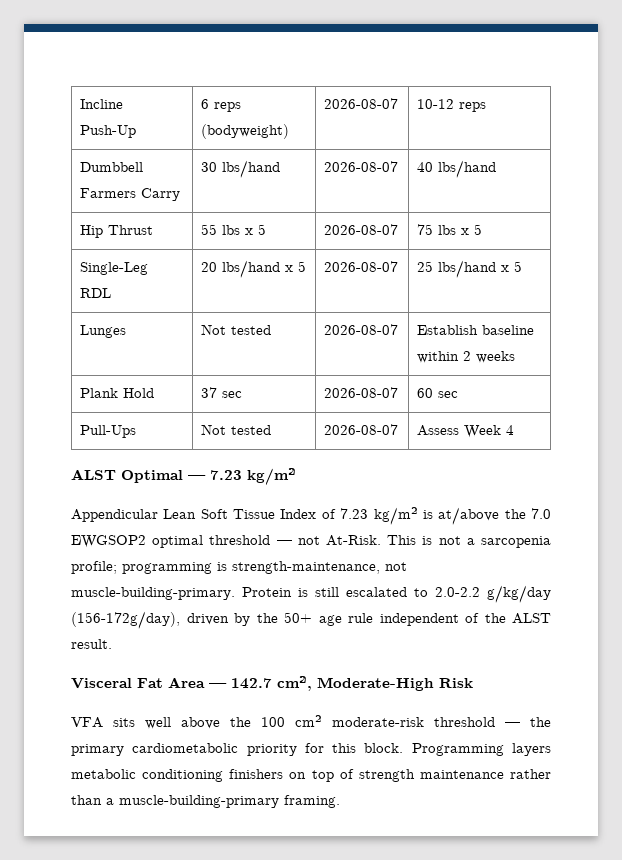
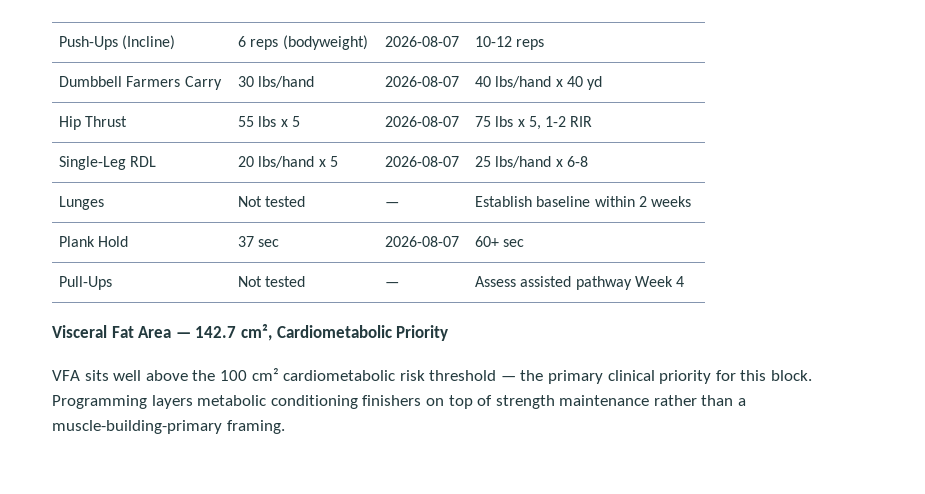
[80,99,124,109] [80,125,137,138] Incline Push-Up -> [59,35,176,50] Push-Ups (Incline)
(497, 169) none -> [555,76,603,90] x 40 yd
[474,224,483,235] 5 -> [528,116,593,130] 5, 1-2 RIR
[514,261,523,272] 5 -> [566,156,588,167] 6-8
[324,324,399,335] 2026-08-07 -> [385,202,400,207] —
[417,388,434,398] 60 -> [475,236,500,247] 60+
[324,424,399,435] 2026-08-07 -> [385,282,400,287] —
(460, 430) none -> [520,276,632,290] assisted pathway
[71,468,296,485] [71,507,552,525] [71,535,551,548] [71,561,407,574] [71,585,551,603] [71,611,551,629] [71,639,112,649] // ALST Optimal — 7.23 kg/m² // Appendicular Lean Soft Tissue Index of 7.23 kg/m² is at/above the 7.0 EWGSOP2 optimal threshold — not At-Risk. This is not a sarcopenia profile; programming is strength-maintenance, not muscle-building-primary. Protein is still escalated to 2.0-2.2 g/kg/day (156-172g/day), driven by the 50+ age rule independent of the ALST result. -> (685, 281) none
[317,677,473,691] Moderate-High Risk -> [276,325,449,341] Cardiometabolic Priority
[332,717,424,727] moderate-risk -> [283,370,425,381] cardiometabolic risk
[132,743,239,753] cardiometabolic -> [607,370,655,381] clinical

